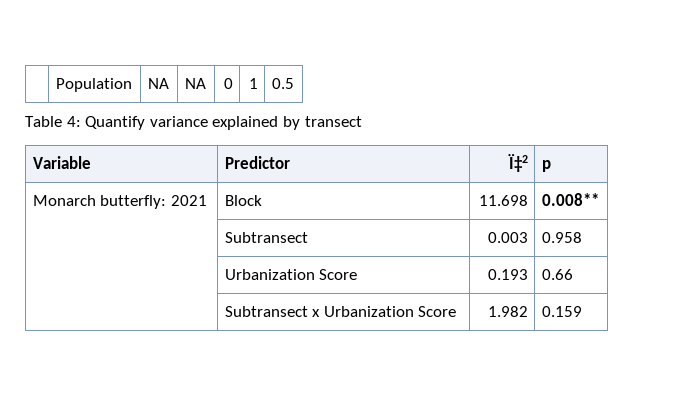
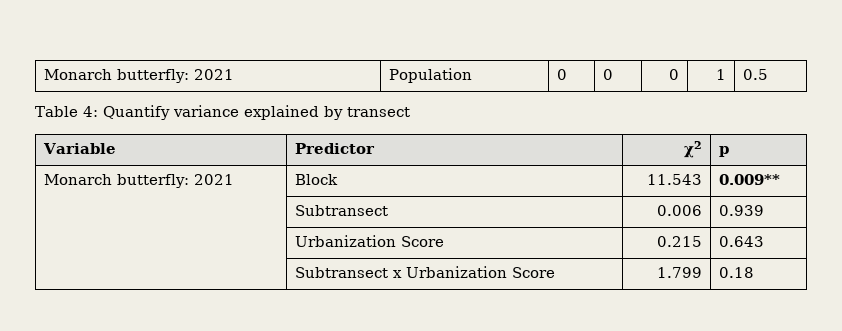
(55, 85) none -> [43,69,234,83] Monarch butterfly: 2021
[147,78,169,89] [184,78,206,89] NA | NA -> [556,69,567,80] [602,69,613,80] 0 | 0
[507,154,528,172] Ï‡2 -> [684,141,703,158] χ2
[478,195,528,206] [541,193,599,206] 11.698 | 0.008** -> [647,174,703,185] [718,174,780,185] 11.543 | 0.009**
[487,232,528,243] [541,232,582,243] [224,269,358,280] [487,269,528,280] [541,269,573,280] 0.003 | 0.958 // | Urbanization Score | 0.193 | 0.66 -> [657,205,703,216] [718,205,764,216] [294,235,444,247] [657,236,703,247] [718,236,764,247] 0.006 | 0.939 // | Urbanization Score | 0.215 | 0.643
[487,306,528,317] [541,306,582,317] 1.982 | 0.159 -> [657,267,703,278] [718,267,754,278] 1.799 | 0.18

